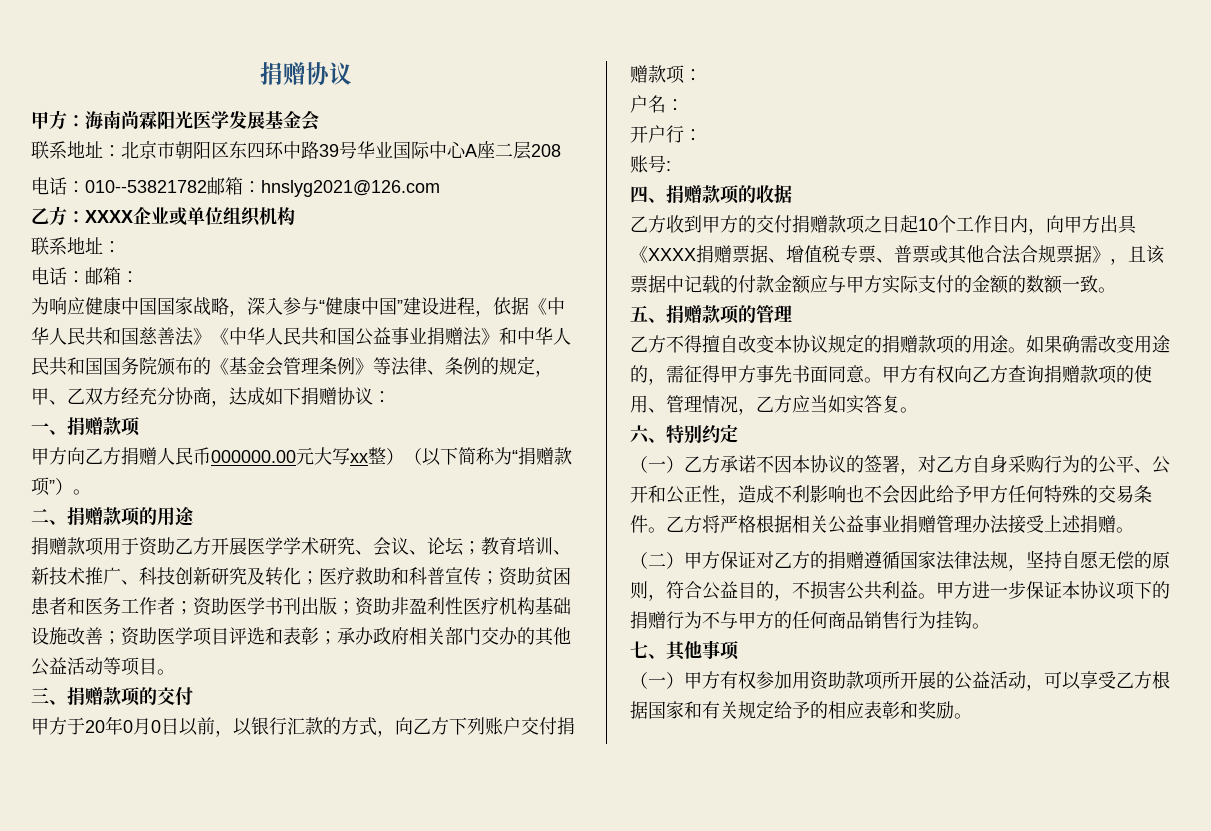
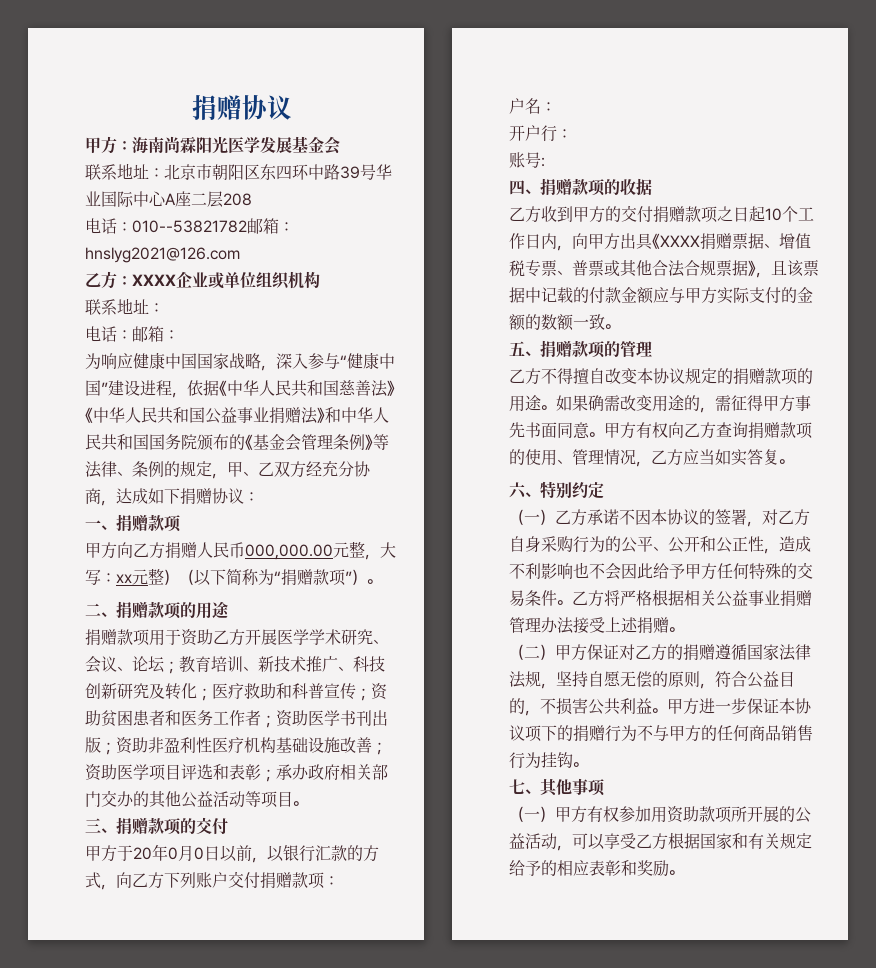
[211,447,368,465] 000000.00元大写xx -> [245,541,396,560] [85,569,148,585] 000,000.00元整，大写：xx元

